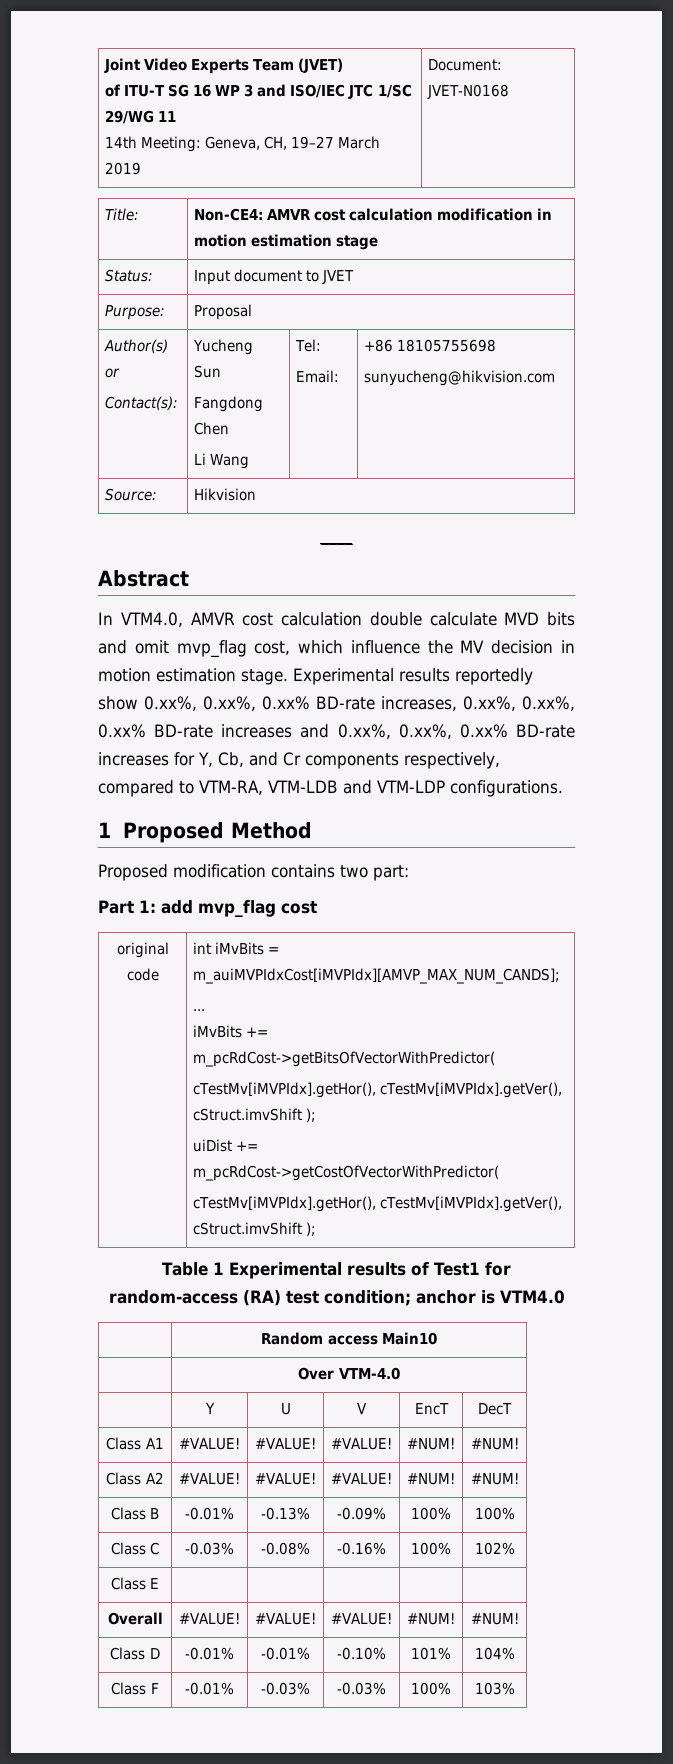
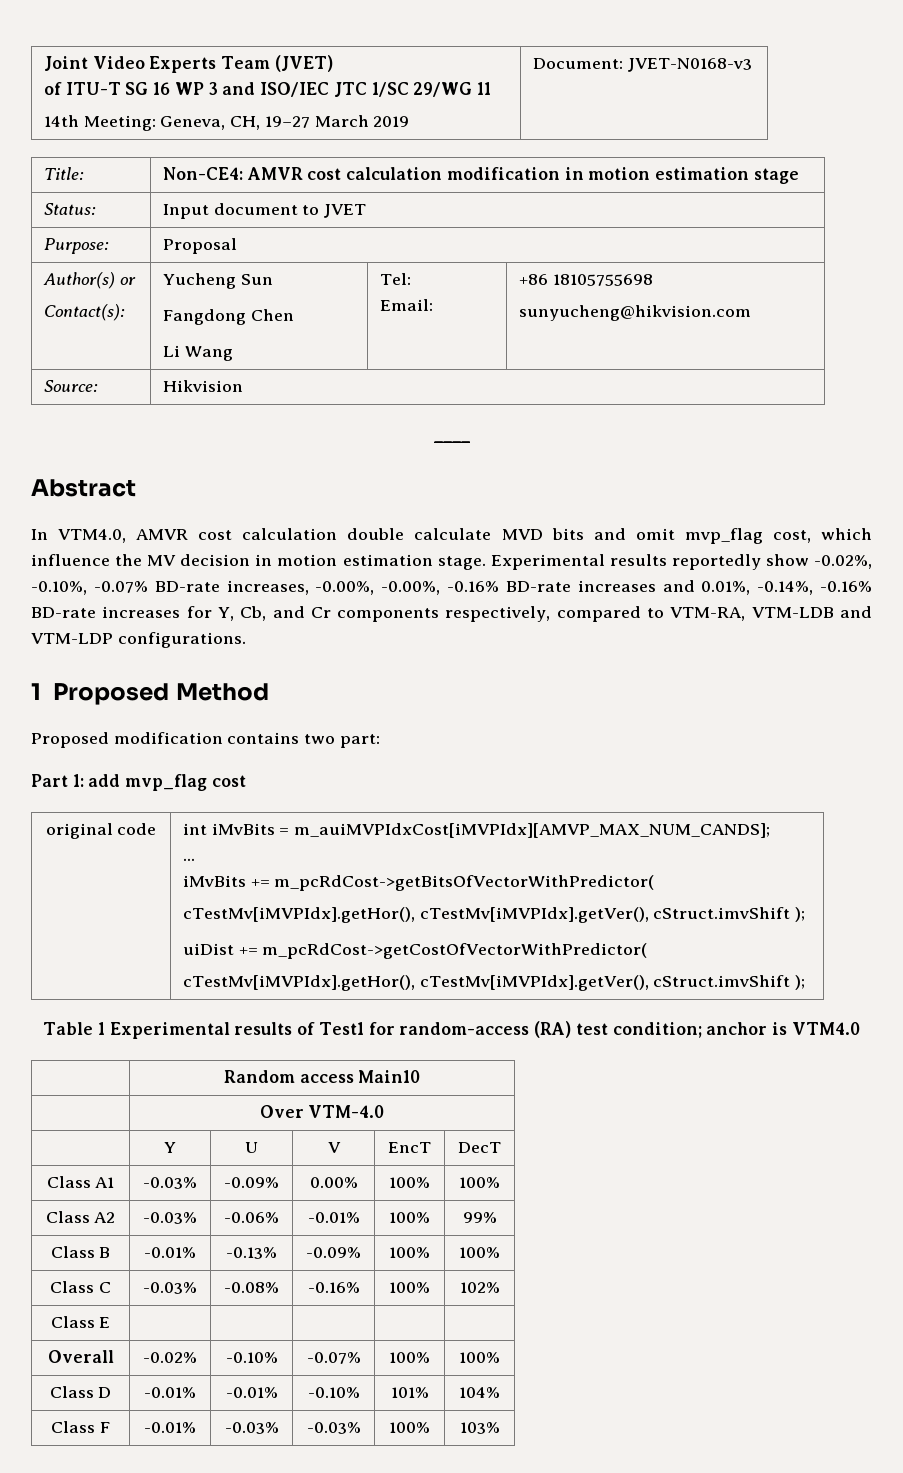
[427,84,510,99] JVET-N0168 -> [627,58,752,72] JVET-N0168-v3
[144,696,575,711] [98,724,508,739] 0.xx%, 0.xx%, 0.xx% BD-rate increases, 0.xx%, 0.xx%, 0.xx% BD-rate increases and 0.xx%, 0.xx%, 0.xx% -> [814,555,873,569] [31,580,873,595] -0.02%, -0.10%, -0.07% BD-rate increases, -0.00%, -0.00%, -0.16% BD-rate increases and 0.01%, -0.14%, -0.16%
[179,1438,241,1450] [255,1438,317,1450] [331,1438,393,1450] [407,1438,455,1450] [470,1438,519,1450] [106,1472,164,1485] [179,1473,241,1485] [255,1473,317,1485] [331,1473,393,1485] [407,1473,455,1485] [470,1473,519,1485] #VALUE! | #VALUE! | #VALUE! | #NUM! | #NUM! // Class A2 | #VALUE! | #VALUE! | #VALUE! | #NUM! | #NUM! -> [143,1177,197,1189] [224,1177,279,1188] [309,1177,358,1188] [389,1177,430,1188] [459,1177,500,1188] [45,1211,116,1223] [143,1212,197,1224] [224,1212,279,1223] [307,1212,360,1223] [389,1212,430,1223] [462,1212,497,1223] -0.03% | -0.09% | 0.00% | 100% | 100% // Class A2 | -0.03% | -0.06% | -0.01% | 100% | 99%
[179,1613,241,1625] [255,1613,317,1625] [331,1613,393,1625] [407,1613,455,1625] [470,1613,519,1625] #VALUE! | #VALUE! | #VALUE! | #NUM! | #NUM! -> [143,1352,197,1363] [225,1352,278,1363] [306,1352,361,1364] [389,1352,430,1363] [459,1352,500,1363] -0.02% | -0.10% | -0.07% | 100% | 100%

